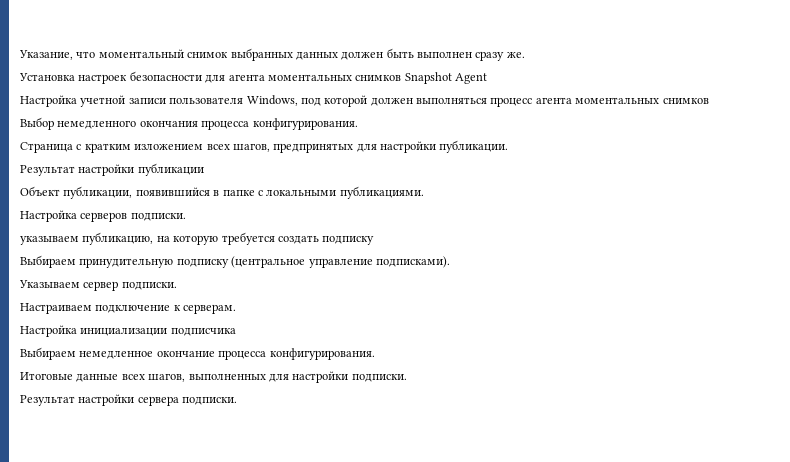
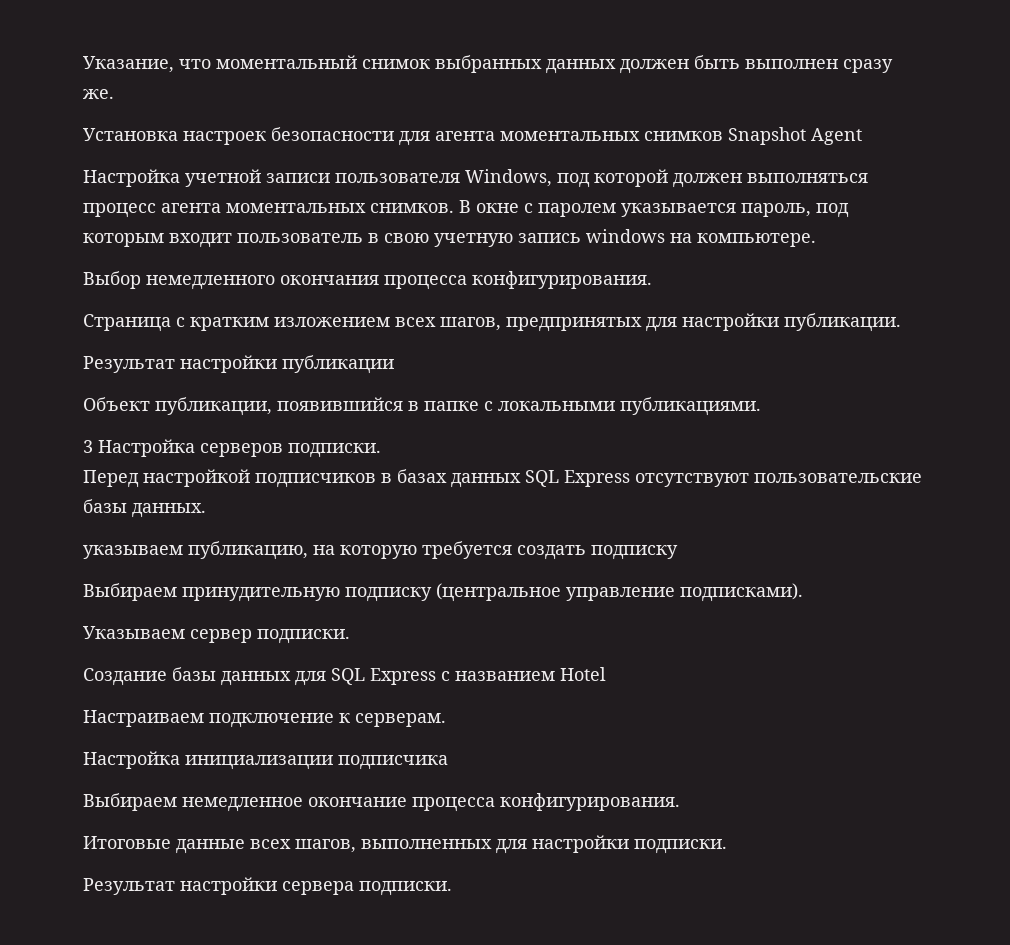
[662,98,709,104] снимков -> [370,200,849,218] [83,229,816,248] снимков. В окне с паролем указывается пароль, под которым входит пользователь в свою учетную запись windows на компьютере.
(424, 192) none -> [83,440,93,453] 3
(186, 217) none -> [83,469,922,488] [83,499,206,518] // Перед настройкой подписчиков в базах данных SQL Express отсутствуют пользовательские базы данных.
(177, 286) none -> [83,667,606,686] // Создание базы данных для SQL Express с названием Hotel

